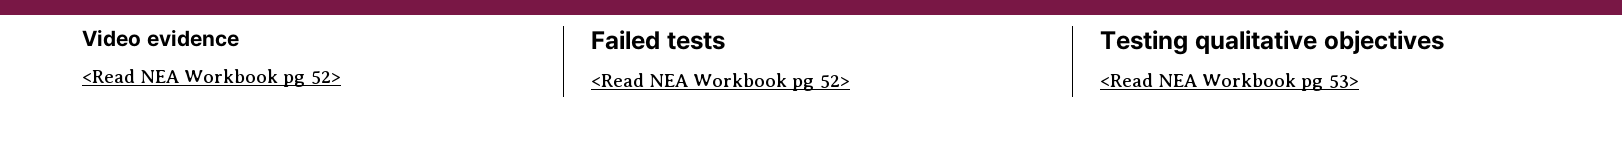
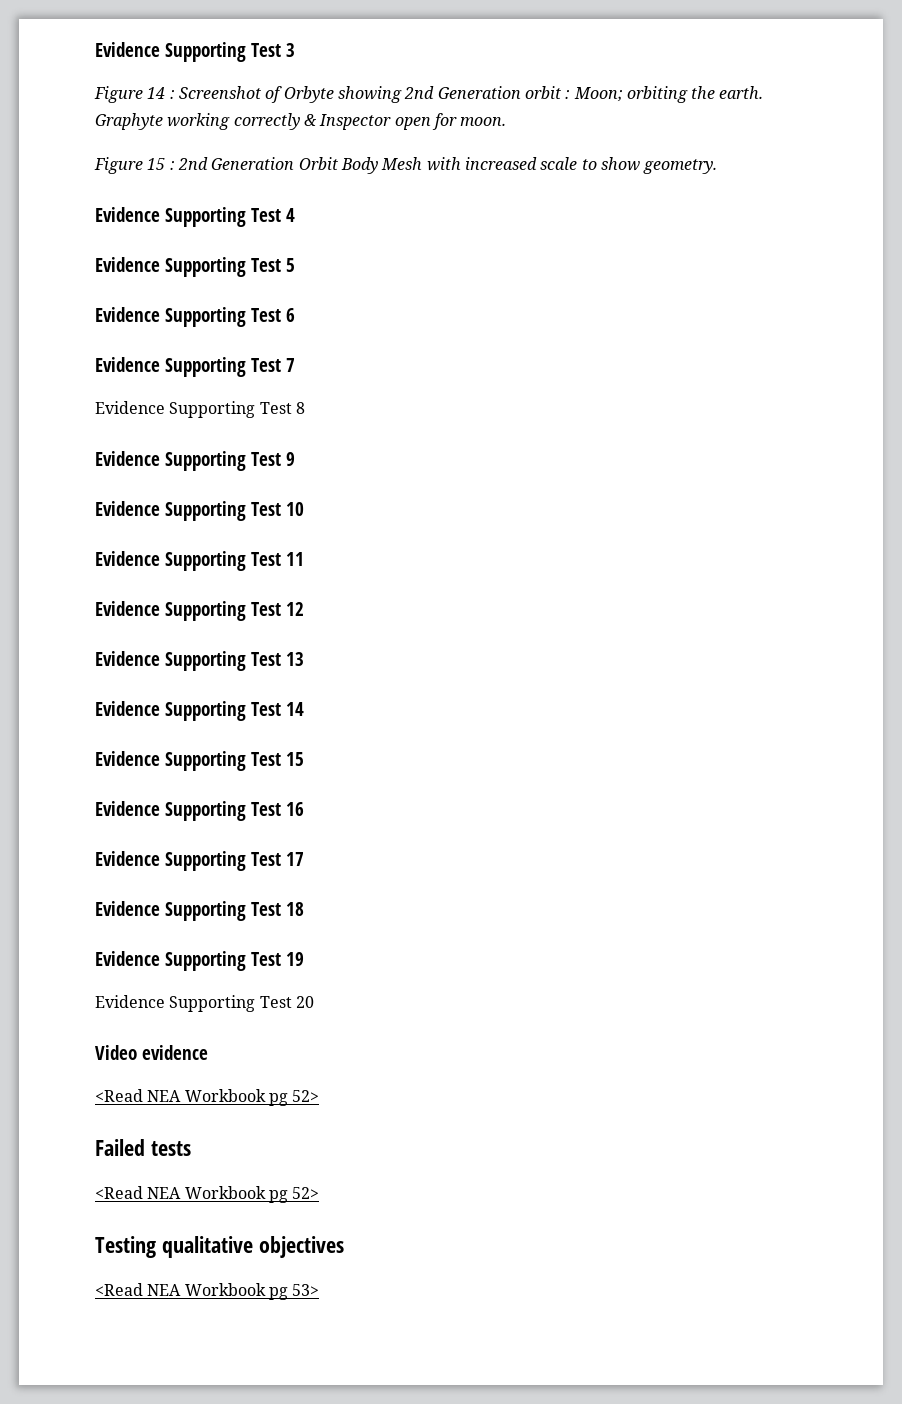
(82, 38) none -> [95,42,296,62] [94,86,764,103] [95,113,507,130] [94,157,718,174] [95,207,296,227] [95,257,296,277] [95,307,296,327] [95,357,296,377] [95,401,305,418] [95,451,296,471] [95,501,305,521] [95,551,305,571] [95,601,305,621] [95,651,305,671] [95,701,305,721] [95,751,305,771] [95,801,305,821] [95,851,305,871] [95,901,305,921] [95,951,305,971] [95,995,314,1012] Evidence Supporting Test 3 // Figure 14 : Screenshot of Orbyte showing 2nd Generation orbit : Moon; orbiting the earth. Graphyte working correctly & Inspector open for moon. // Figure 15 : 2nd Generation Orbit Body Mesh with increased scale to show geometry. // Evidence Supporting Test 4 // Evidence Supporting Test 5 // Evidence Supporting Test 6 // Evidence Supporting Test 7 // Evidence Supporting Test 8 // Evidence Supporting Test 9 // Evidence Supporting Test 10 // Evidence Supporting Test 11 // Evidence Supporting Test 12 // Evidence Supporting Test 13 // Evidence Supporting Test 14 // Evidence Supporting Test 15 // Evidence Supporting Test 16 // Evidence Supporting Test 17 // Evidence Supporting Test 18 // Evidence Supporting Test 19 // Evidence Supporting Test 20 //

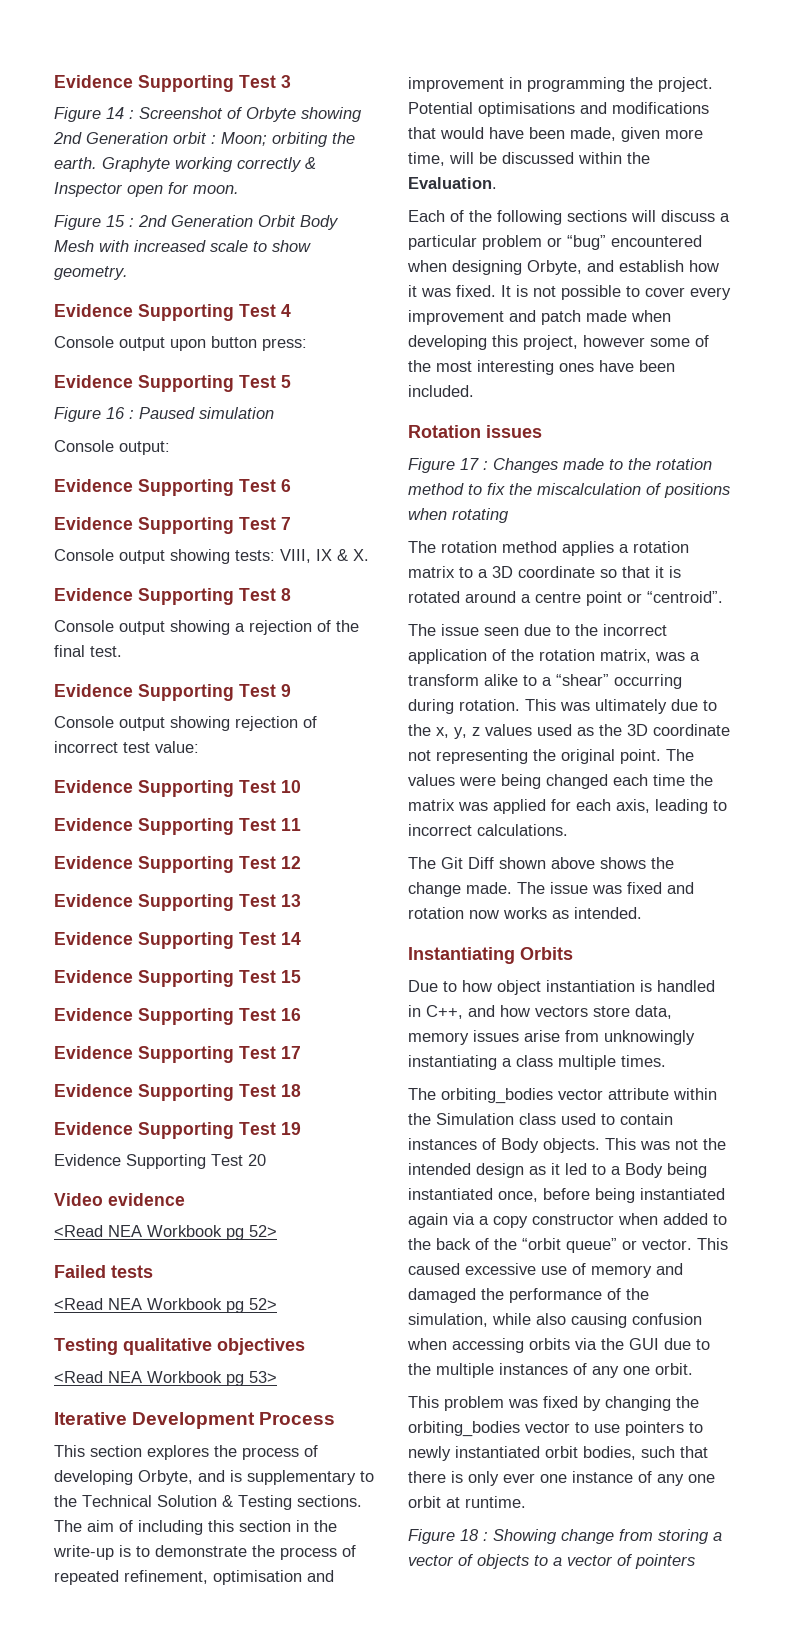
(296, 215) none -> [54,336,307,351] // Console output upon button press:
(296, 265) none -> [54,407,274,422] [54,440,170,455] // Figure 16 : Paused simulation // Console output:
[95,401,305,418] [95,451,296,471] Evidence Supporting Test 8 // Evidence Supporting Test 9 -> [54,549,369,564] [54,588,291,605] [54,620,359,635] [54,645,122,657] [54,684,291,701] [54,716,317,731] [54,741,199,753] Console output showing tests: VIII, IX & X. // Evidence Supporting Test 8 // Console output showing a rejection of the final test. // Evidence Supporting Test 9 // Console output showing rejection of incorrect test value:
(320, 1290) none -> [54,1412,336,1429] [54,1445,318,1460] [54,1470,374,1485] [54,1495,362,1510] [54,1520,337,1535] [53,1545,356,1560] [54,1570,334,1585] [408,77,713,92] [408,102,709,117] [408,127,703,142] [408,152,650,166] [408,177,497,189] [408,210,730,225] [408,235,702,250] [407,260,719,275] [408,285,731,300] [408,310,671,325] [408,335,709,350] [408,360,675,375] [408,385,474,397] [408,425,542,438] [408,458,712,473] [408,483,730,498] [408,508,509,523] [408,541,689,556] [408,566,681,578] [408,591,723,606] [408,624,667,636] [408,649,700,664] [408,674,682,689] [408,699,717,714] [408,724,730,739] [408,749,694,764] [408,774,713,789] [408,799,727,814] [408,824,568,836] [408,857,674,869] [408,882,694,897] [408,907,642,919] [408,947,573,964] [408,980,715,995] [408,1005,672,1019] [408,1030,695,1045] [408,1055,666,1070] [408,1088,717,1104] [408,1113,673,1125] [408,1138,726,1153] [408,1163,707,1178] [408,1188,725,1203] [408,1213,727,1228] [408,1238,728,1253] [408,1263,683,1278] [408,1288,649,1303] [408,1313,702,1328] [407,1338,710,1353] [408,1363,693,1378] [408,1396,699,1411] [408,1421,703,1437] [408,1446,708,1461] [408,1471,715,1486] [408,1496,526,1508] [408,1529,722,1544] [408,1554,695,1569] // Iterative Development Process // This section explores the process of developing Orbyte, and is supplementary to the Technical Solution & Testing sections. The aim of including this section in the write-up is to demonstrate the process of repeated refinement, optimisation and improvement in programming the project. Potential optimisations and modifications that would have been made, given more time, will be discussed within the Evaluation. // Each of the following sections will discuss a particular problem or “bug” encountered when designing Orbyte, and establish how it was fixed. It is not possible to cover every improvement and patch made when developing this project, however some of the most interesting ones have been included. // Rotation issues // Figure 17 : Changes made to the rotation method to fix the miscalculation of positions when rotating // The rotation method applies a rotation matrix to a 3D coordinate so that it is rotated around a centre point or “centroid”. // The issue seen due to the incorrect application of the rotation matrix, was a transform alike to a “shear” occurring during rotation. This was ultimately due to the x, y, z values used as the 3D coordinate not representing the original point. The values were being changed each time the matrix was applied for each axis, leading to incorrect calculations. // The Git Diff shown above shows the change made. The issue was fixed and rotation now works as intended. // Instantiating Orbits // Due to how object instantiation is handled in C++, and how vectors store data, memory issues arise from unknowingly instantiating a class multiple times. // The orbiting_bodies vector attribute within the Simulation class used to contain instances of Body objects. This was not the intended design as it led to a Body being instantiated once, before being instantiated again via a copy constructor when added to the back of the “orbit queue” or vector. This caused excessive use of memory and damaged the performance of the simulation, while also causing confusion when accessing orbits via the GUI due to the multiple instances of any one orbit. // This problem was fixed by changing the orbiting_bodies vector to use pointers to newly instantiated orbit bodies, such that there is only ever one instance of any one orbit at runtime. // Figure 18 : Showing change from storing a vector of objects to a vector of pointers

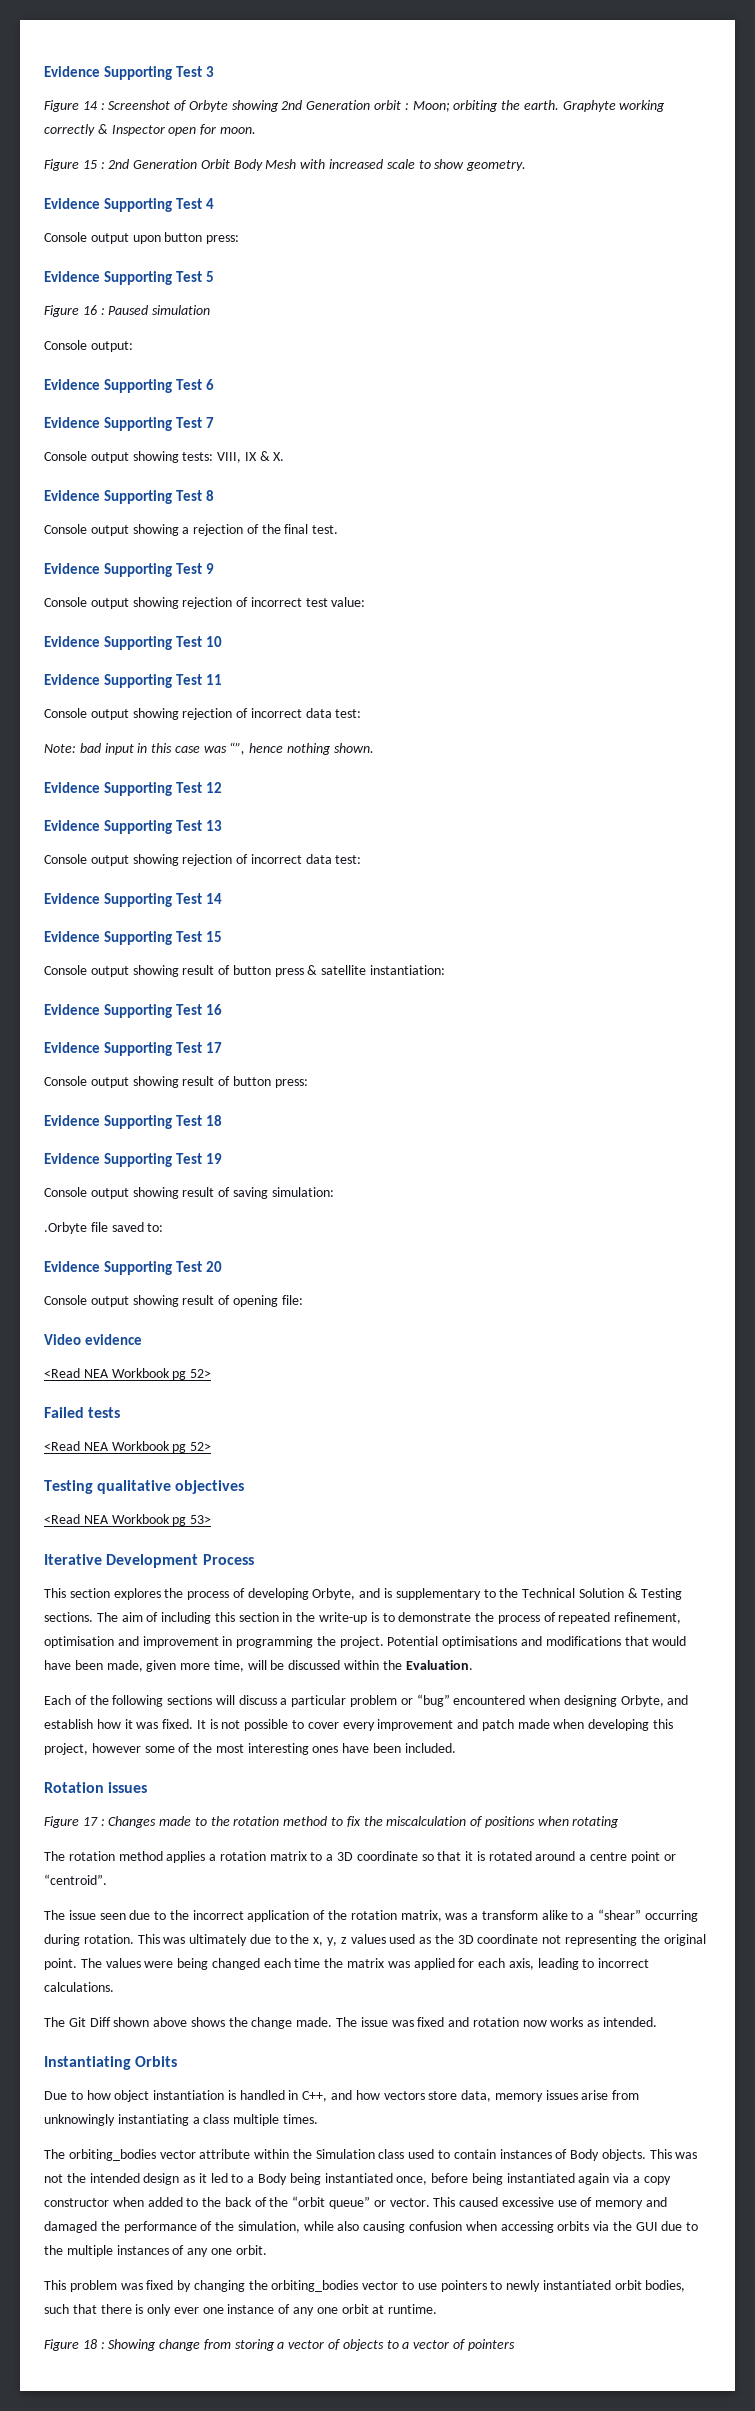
(301, 824) none -> [44,708,362,720] [44,742,374,755] // Console output showing rejection of incorrect data test: // Note: bad input in this case was “”, hence nothing shown.
(301, 900) none -> [44,854,362,866] // Console output showing rejection of incorrect data test:
(301, 976) none -> [44,965,446,977] // Console output showing result of button press & satellite instantiation:
(301, 1052) none -> [44,1076,308,1088] // Console output showing result of button press:
[54,1154,266,1169] Evidence Supporting Test 20 -> [44,1187,334,1199] [44,1222,164,1234] [44,1261,222,1275] [44,1295,303,1307] Console output showing result of saving simulation: // .Orbyte file saved to: // Evidence Supporting Test 20 // Console output showing result of opening file:

